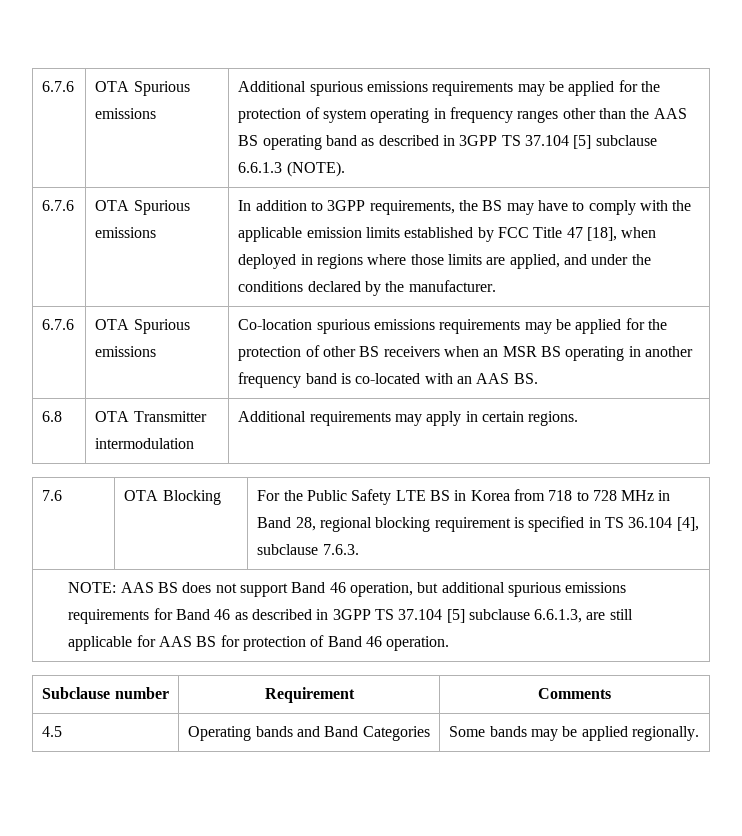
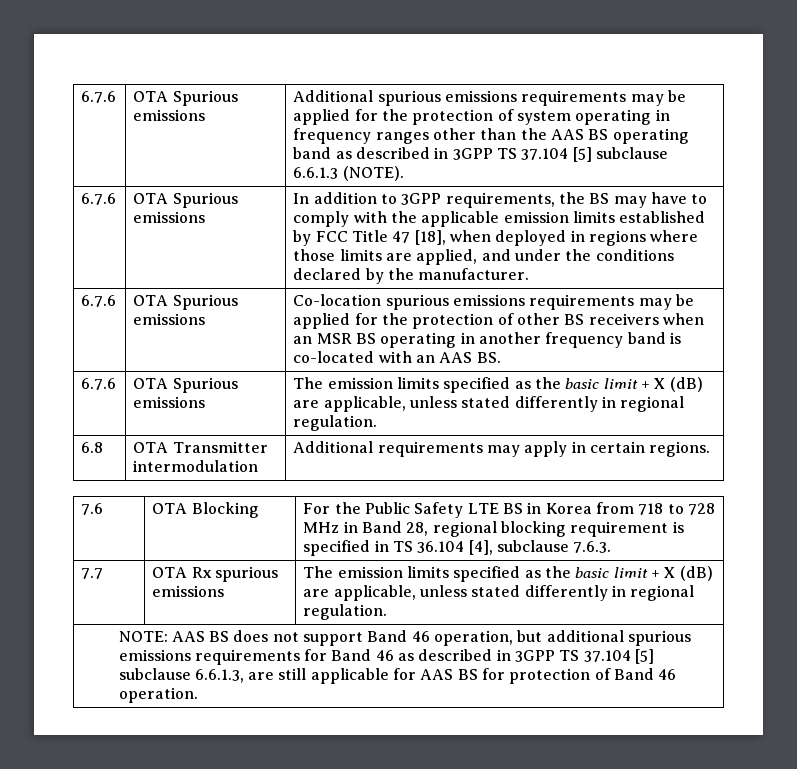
(538, 378) none -> [81,378,117,390] [133,377,238,393] [133,396,206,408] [293,377,703,393] [293,396,685,412] [293,415,378,431] // 6.7.6 | OTA Spurious emissions | The emission limits specified as the basic limit + X (dB) are applicable, unless stated differently in regional regulation.
(359, 549) none -> [81,568,104,579] [152,566,279,582] [152,585,225,597] [303,566,713,582] [303,585,695,601] [303,604,388,620] // 7.7 | OTA Rx spurious emissions | The emission limits specified as the basic limit + X (dB) are applicable, unless stated differently in regional regulation.
[42,687,169,699] [264,687,355,703] [538,688,611,699] [42,726,63,737] [188,726,430,741] [449,726,699,741] // Subclause number | Requirement | Comments // 4.5 | Operating bands and Band Categories | Some bands may be applied regionally. -> (198, 695) none

